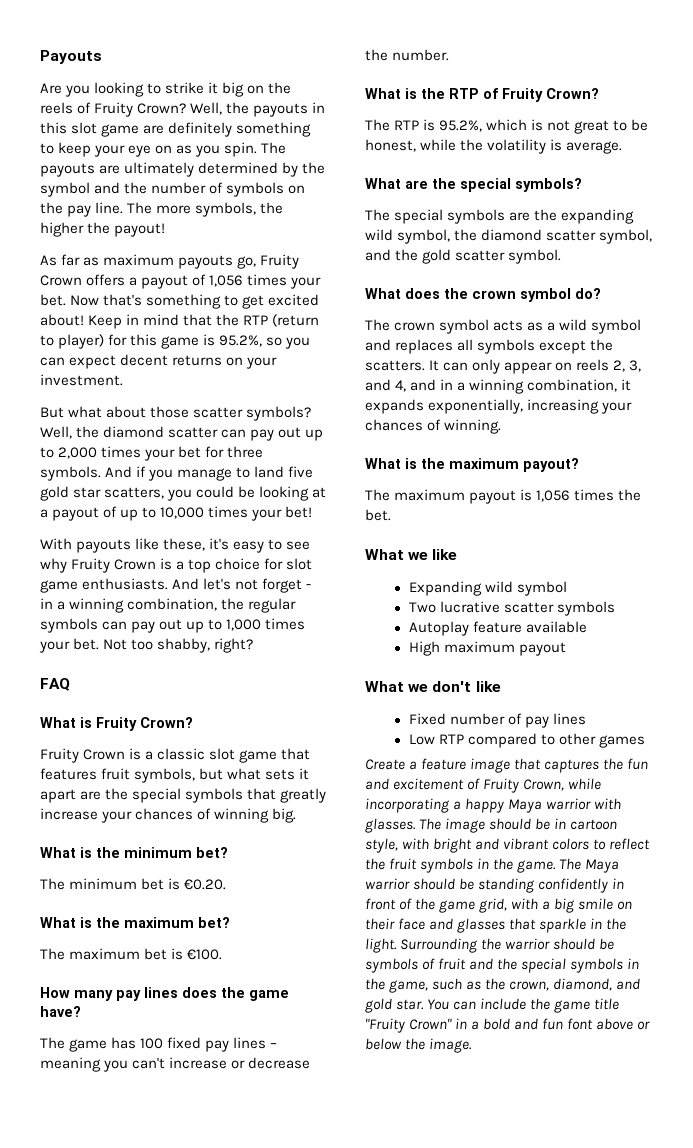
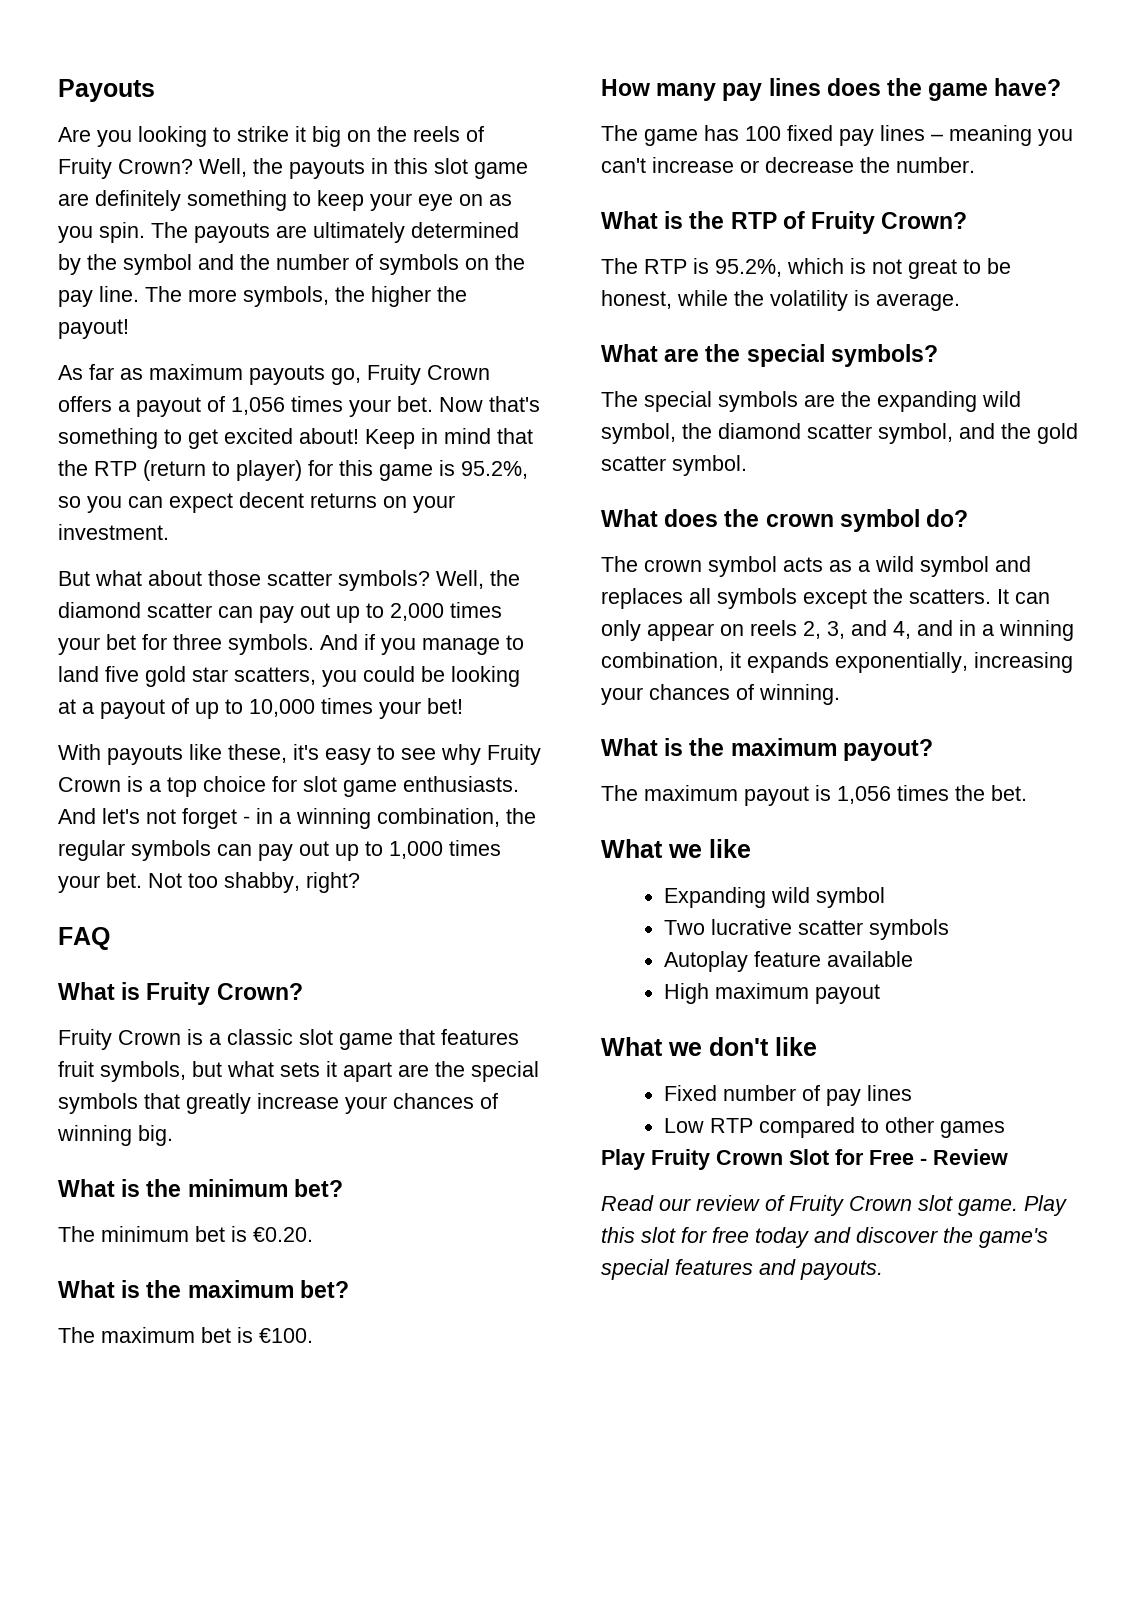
[365,758,649,773] [365,778,602,793] [365,798,622,813] [365,818,618,833] [365,838,651,853] [365,858,620,873] [365,878,625,893] [365,898,633,913] [365,918,627,933] [365,938,615,953] [365,958,640,973] [365,978,641,993] [365,998,620,1013] [365,1018,651,1033] [365,1038,473,1053] Create a feature image that captures the fun and excitement of Fruity Crown, while incorporating a happy Maya warrior with glasses. The image should be in cartoon style, with bright and vibrant colors to reflect the fruit symbols in the game. The Maya warrior should be standing confidently in front of the game grid, with a big smile on their face and glasses that sparkle in the light. Surrounding the warrior should be symbols of fruit and the special symbols in the game, such as the crown, diamond, and gold star. You can include the game title "Fruity Crown" in a bold and fun font above or below the image. -> [601,1149,1008,1170] [601,1195,1067,1216] [601,1227,1048,1248] [601,1259,883,1280] Play Fruity Crown Slot for Free - Review // Read our review of Fruity Crown slot game. Play this slot for free today and discover the game's special features and payouts.

